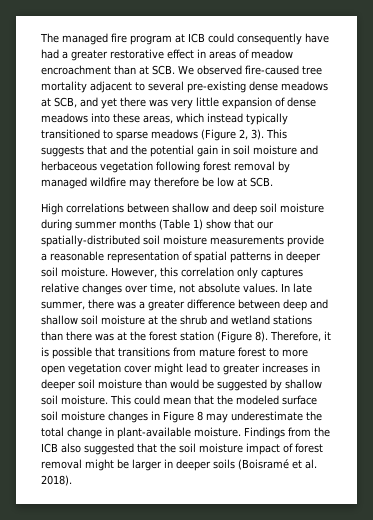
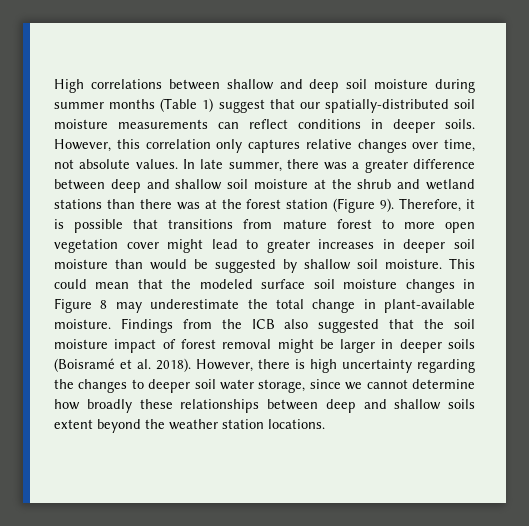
[40,33,329,45] [41,49,293,61] [41,65,322,75] [41,81,328,93] [41,97,316,109] [41,113,288,125] [41,129,287,141] [41,145,318,157] [41,161,290,173] [41,177,273,189] The managed fire program at ICB could consequently have had a greater restorative effect in areas of meadow encroachment than at SCB. We observed fire-caused tree mortality adjacent to several pre-existing dense meadows at SCB, and yet there was very little expansion of dense meadows into these areas, which instead typically transitioned to sparse meadows (Figure 2, 3). This suggests that and the potential gain in soil moisture and herbaceous vegetation following forest removal by managed wildfire may therefore be low at SCB. // -> (54, 86) none
[205,219,231,229] show -> [218,99,265,113] suggest
[287,235,324,247] [41,251,321,263] [41,267,108,277] provide a reasonable representation of spatial patterns in deeper soil moisture. -> [218,119,475,133] can reflect conditions in deeper soils.
[255,331,268,342] 8). -> [380,198,395,212] 9).
(72, 480) none -> [196,359,475,373] [54,379,475,393] [54,399,475,413] [54,419,325,433] However, there is high uncertainty regarding the changes to deeper soil water storage, since we cannot determine how broadly these relationships between deep and shallow soils extent beyond the weather station locations.

